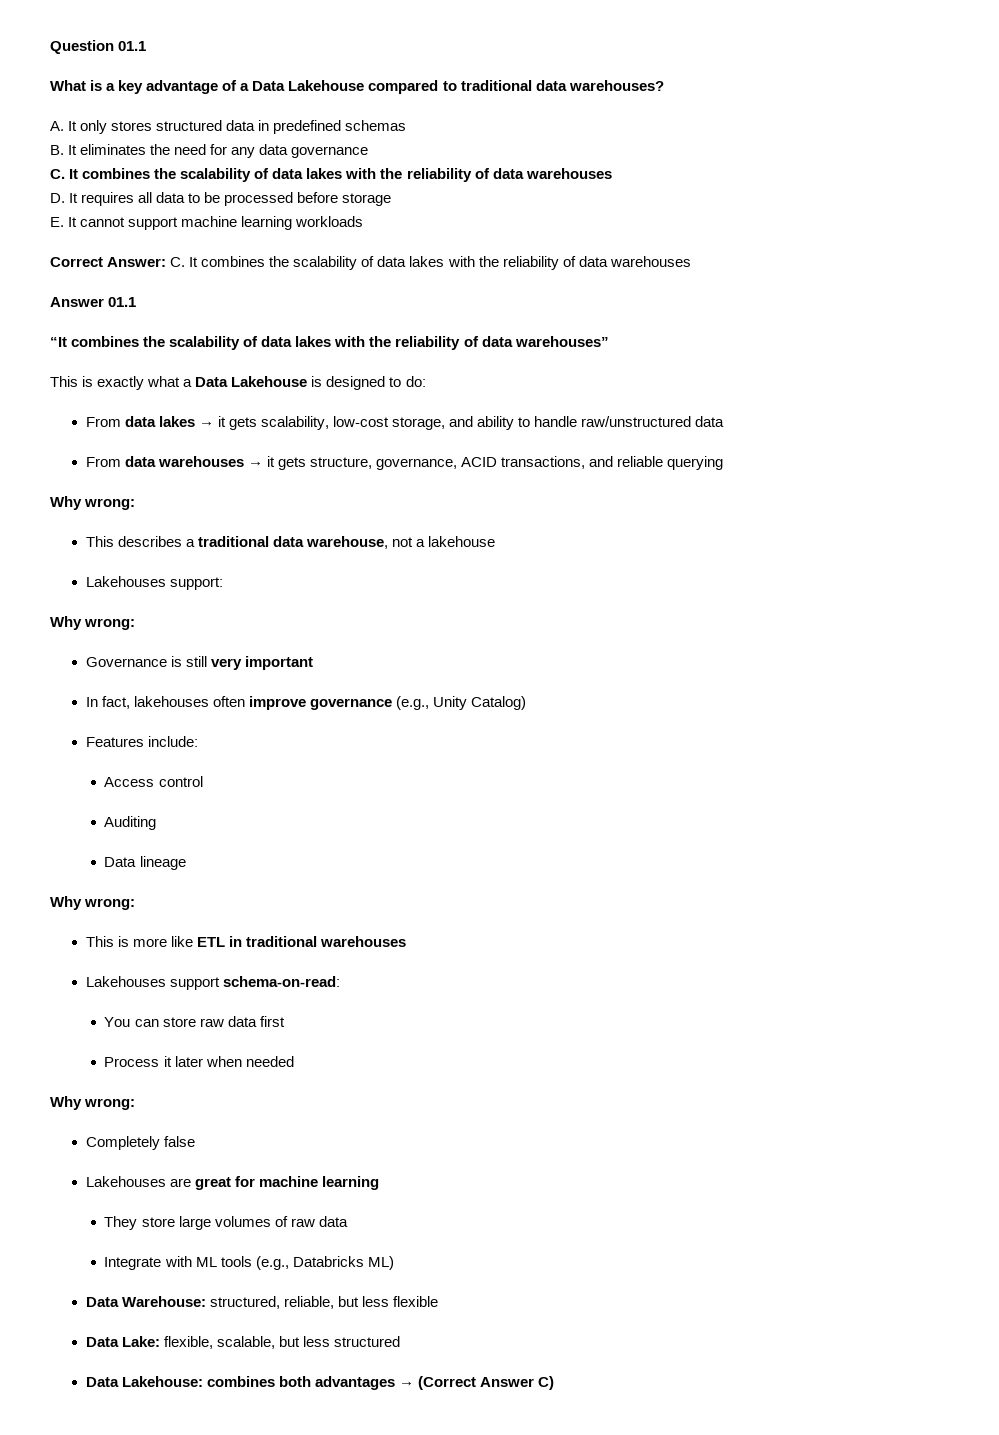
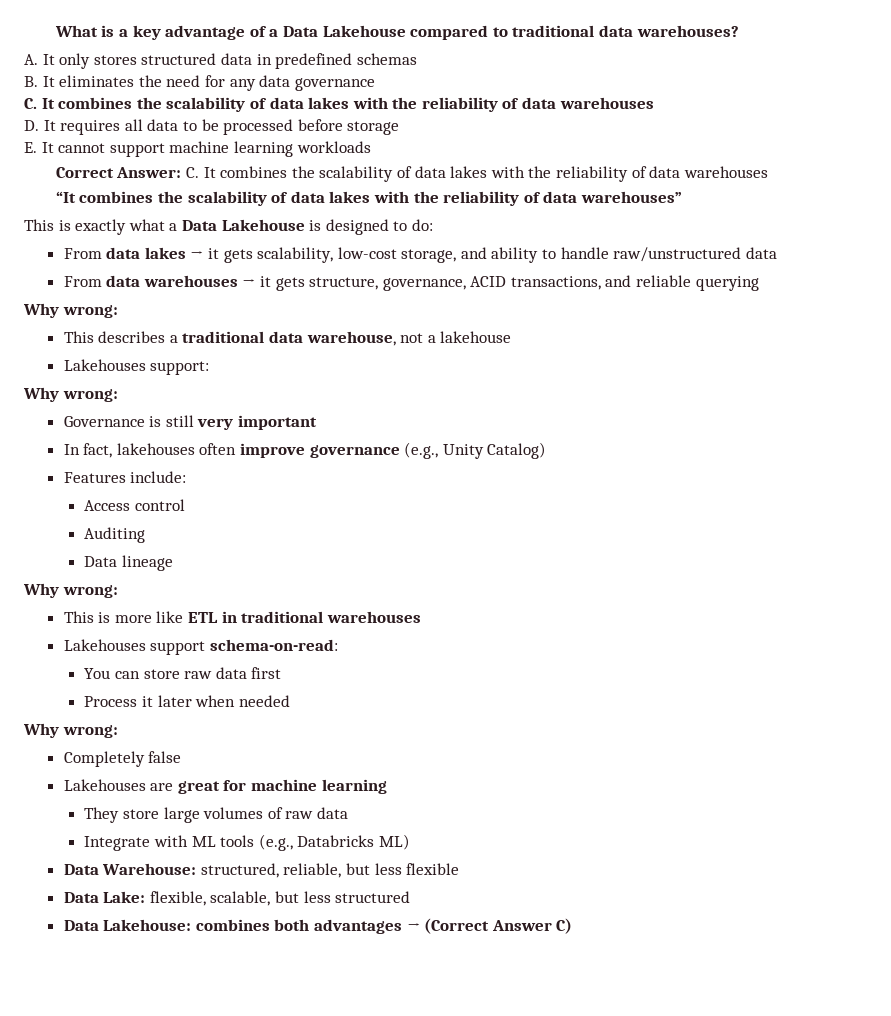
[50,40,147,54] Question 01.1 // -> (54, 31) none
[50,297,137,307] // Answer 01.1 -> (768, 172) none

